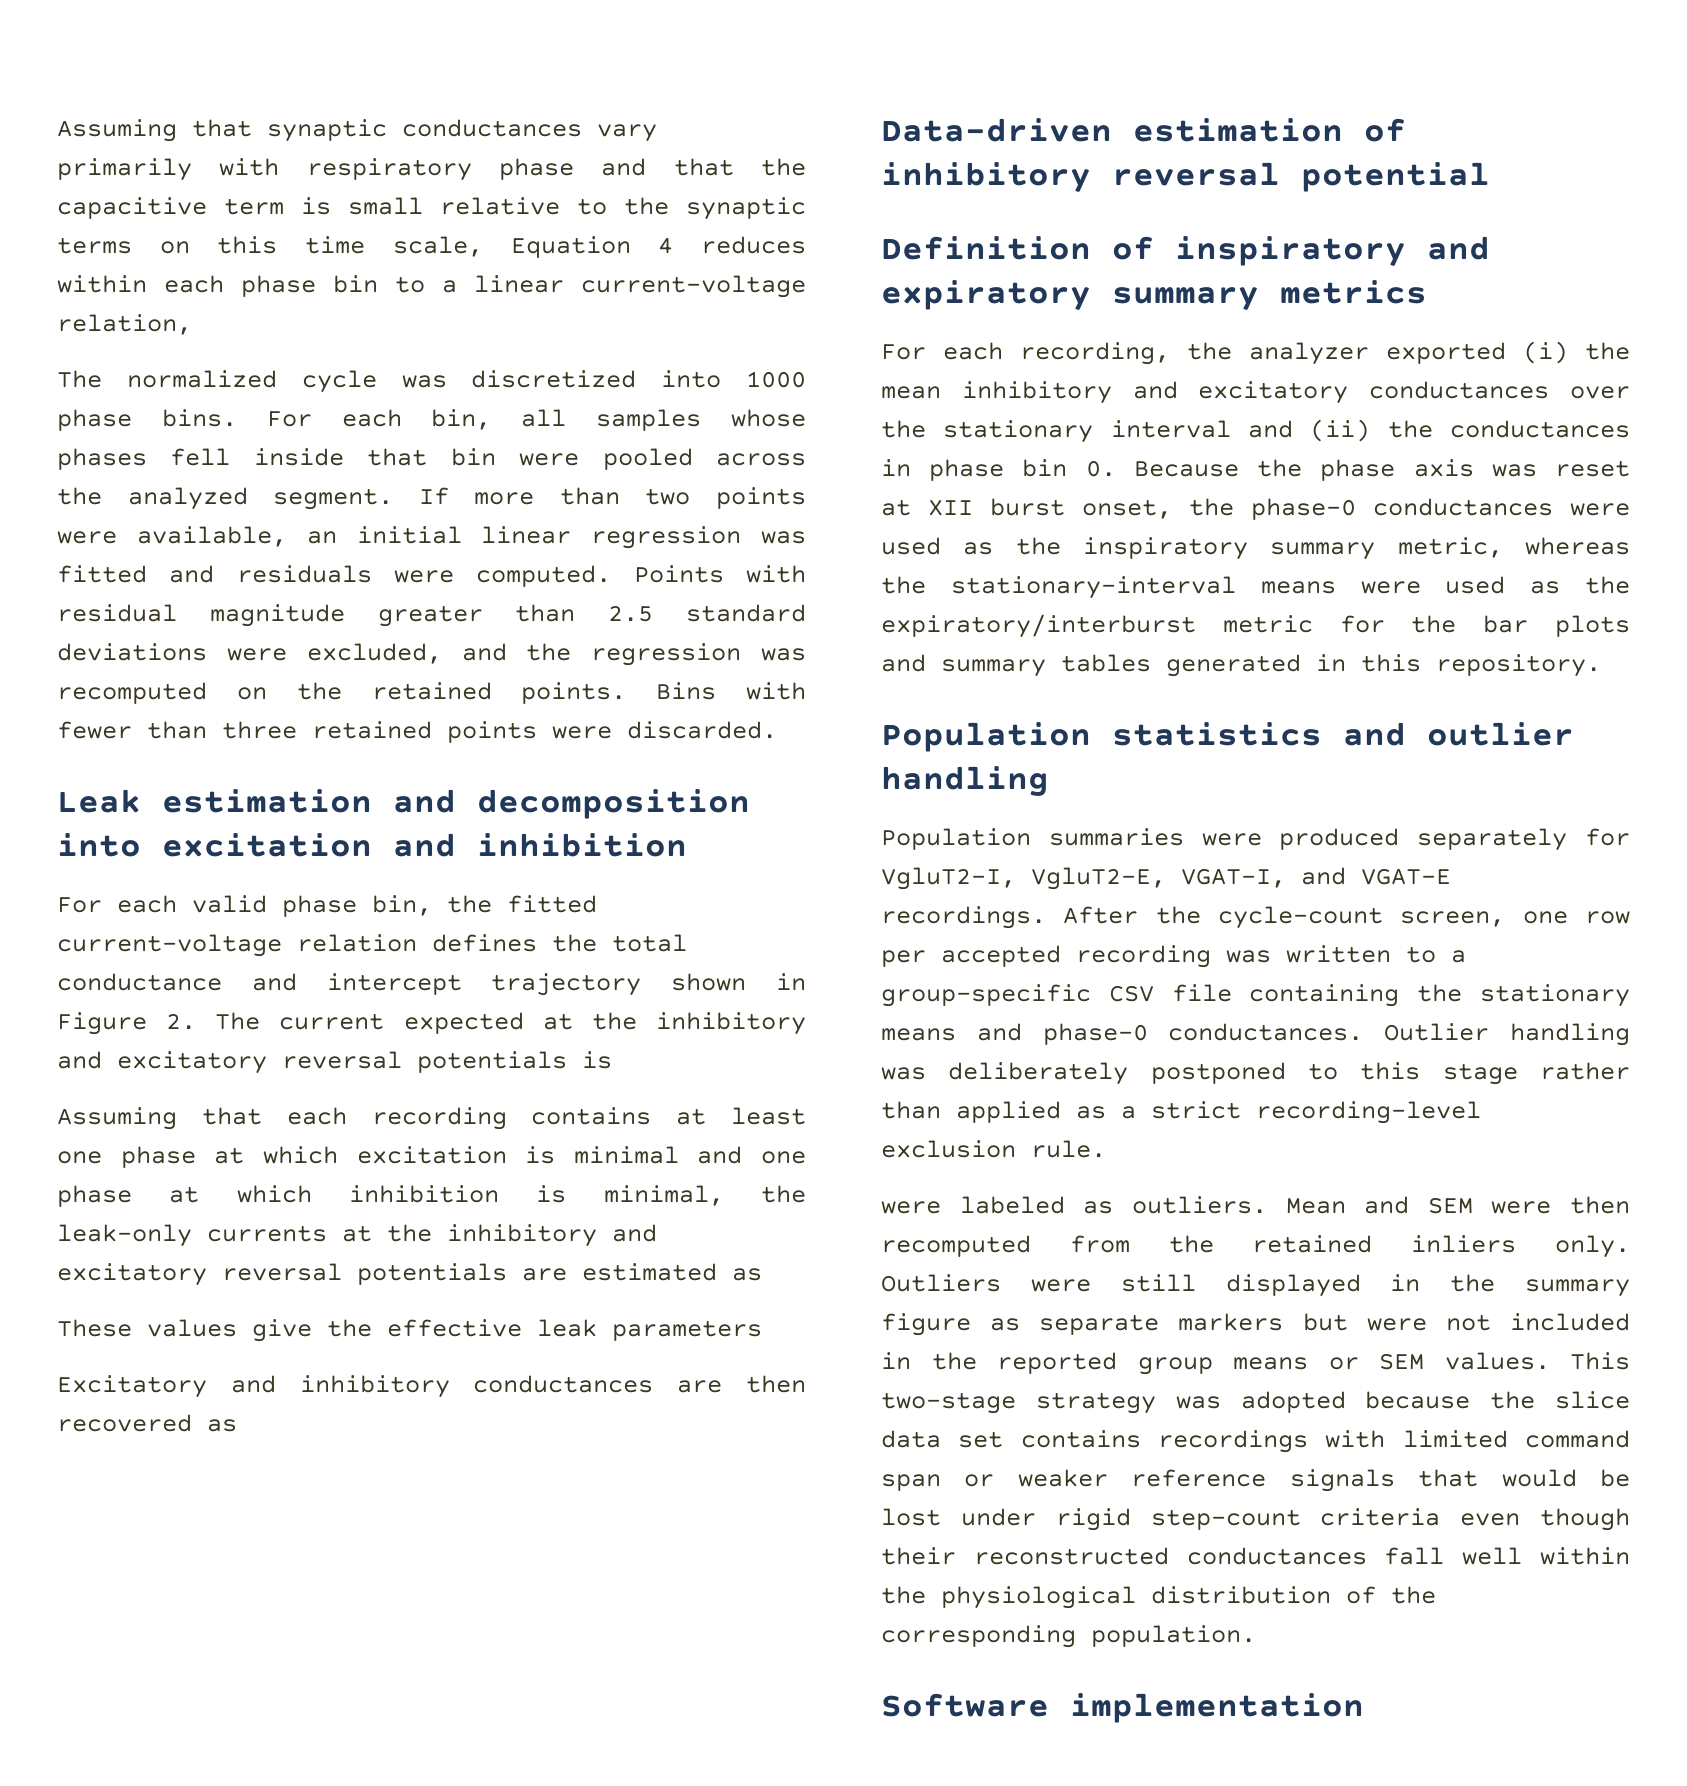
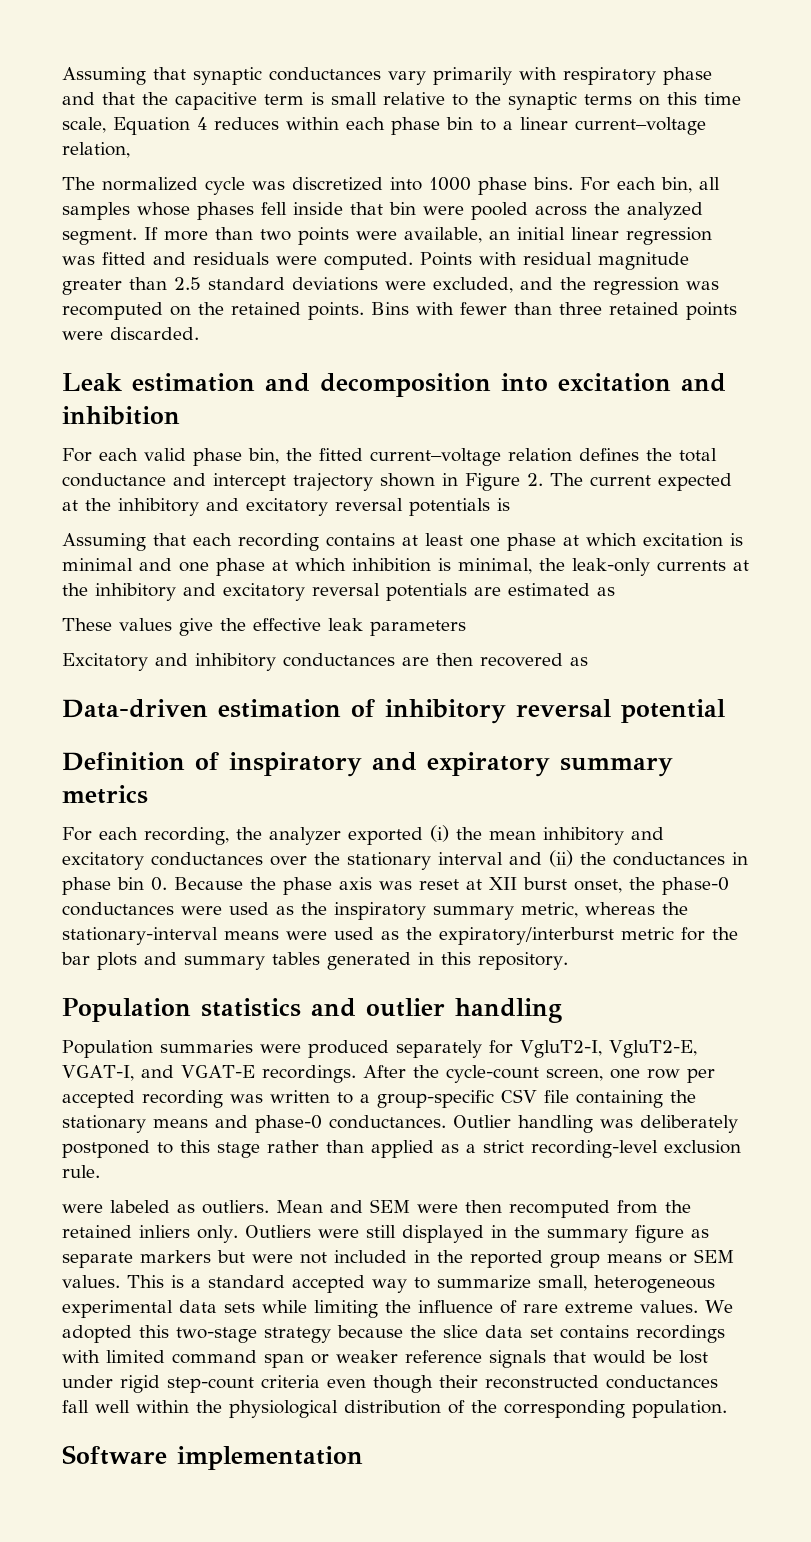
[881,1391,1346,1414] two-stage strategy was adopted -> [171,1275,715,1293] [62,1300,733,1318] [62,1325,331,1343] is a standard accepted way to summarize small, heterogeneous experimental data sets while limiting the influence of rare extreme values. We adopted this two-stage strategy

